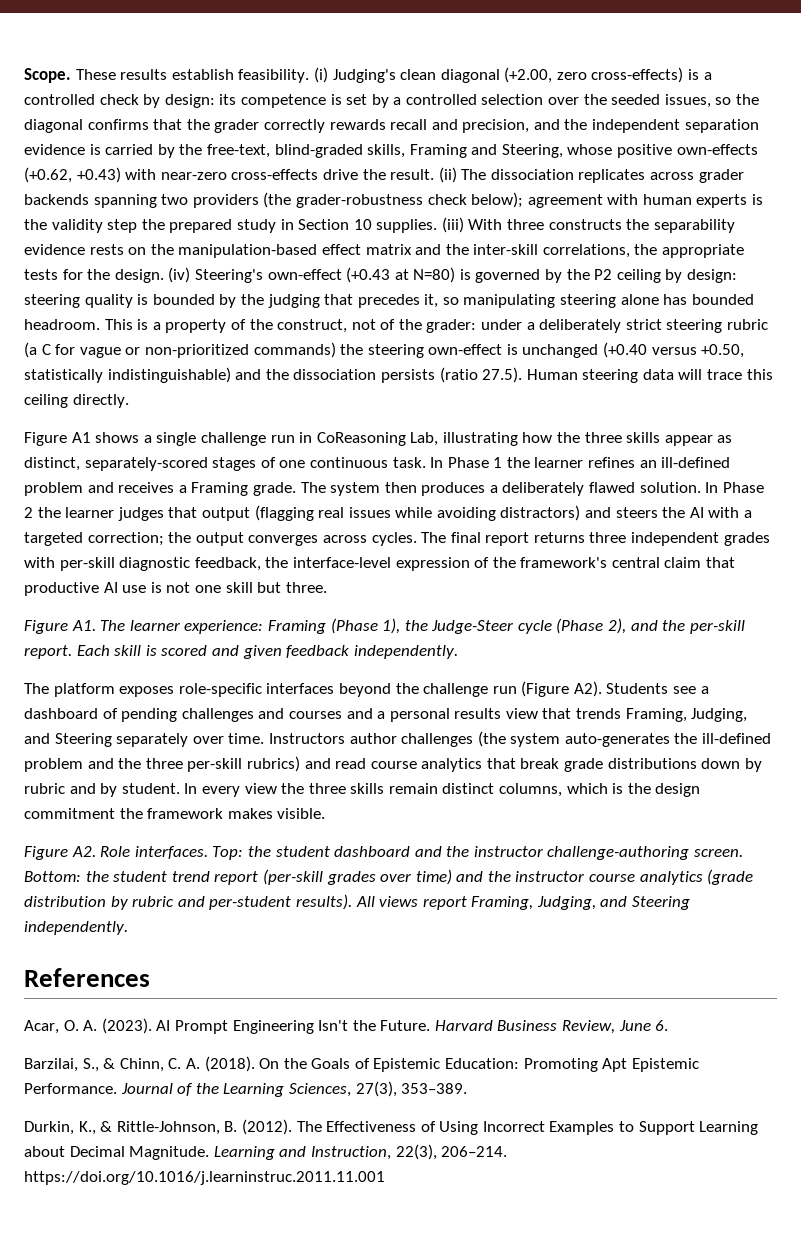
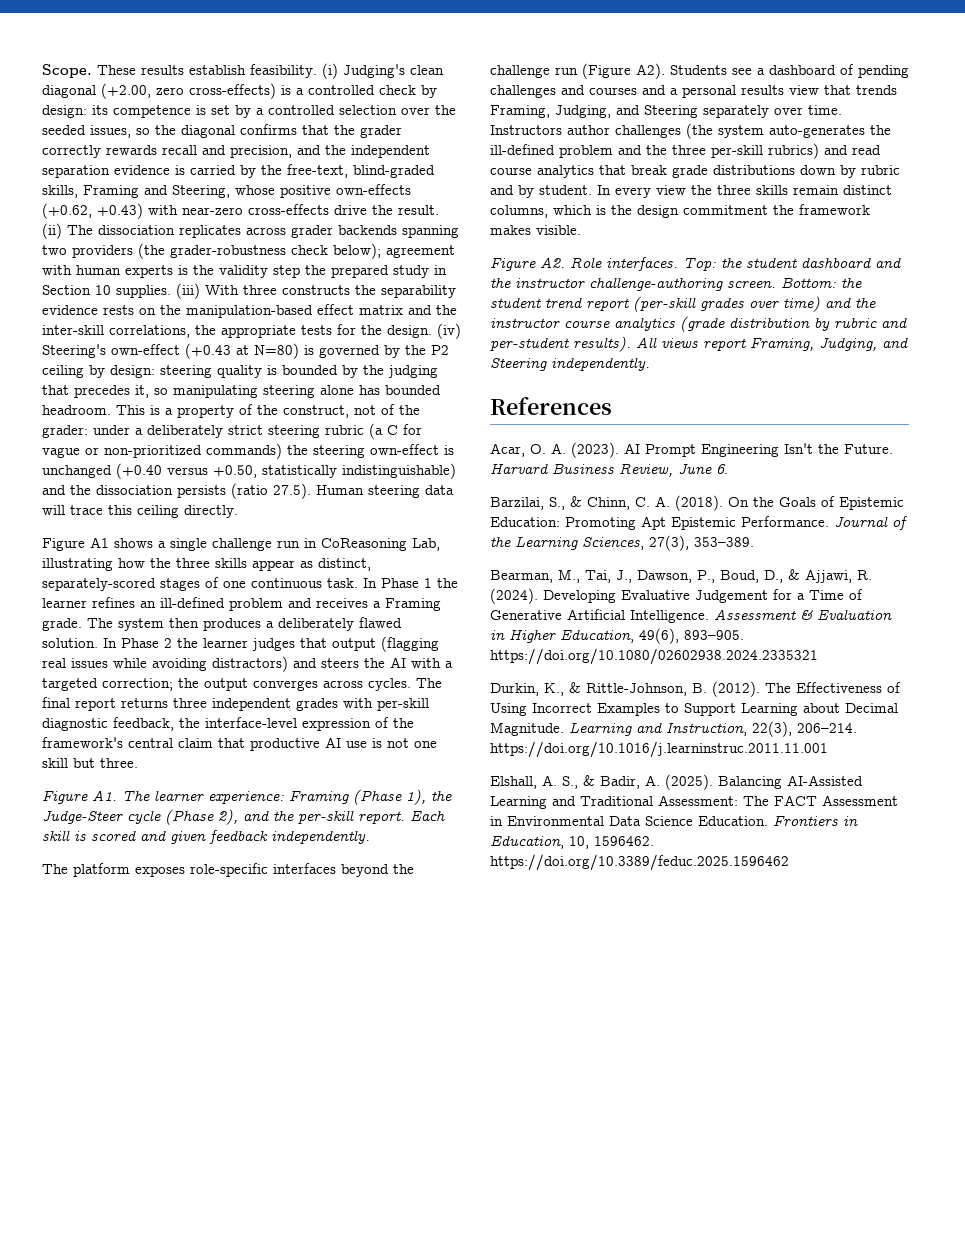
(468, 1088) none -> [490,569,872,583] [490,588,863,604] [490,609,892,623] [490,628,744,644] [490,648,818,665] // Bearman, M., Tai, J., Dawson, P., Boud, D., & Ajjawi, R. (2024). Developing Evaluative Judgement for a Time of Generative Artificial Intelligence. Assessment & Evaluation in Higher Education, 49(6), 893–905. https://doi.org/10.1080/02602938.2024.2335321
(385, 1178) none -> [490,774,863,790] [490,795,898,809] [490,816,858,826] [490,835,654,849] [490,854,789,871] // Elshall, A. S., & Badir, A. (2025). Balancing AI-Assisted Learning and Traditional Assessment: The FACT Assessment in Environmental Data Science Education. Frontiers in Education, 10, 1596462. https://doi.org/10.3389/feduc.2025.1596462

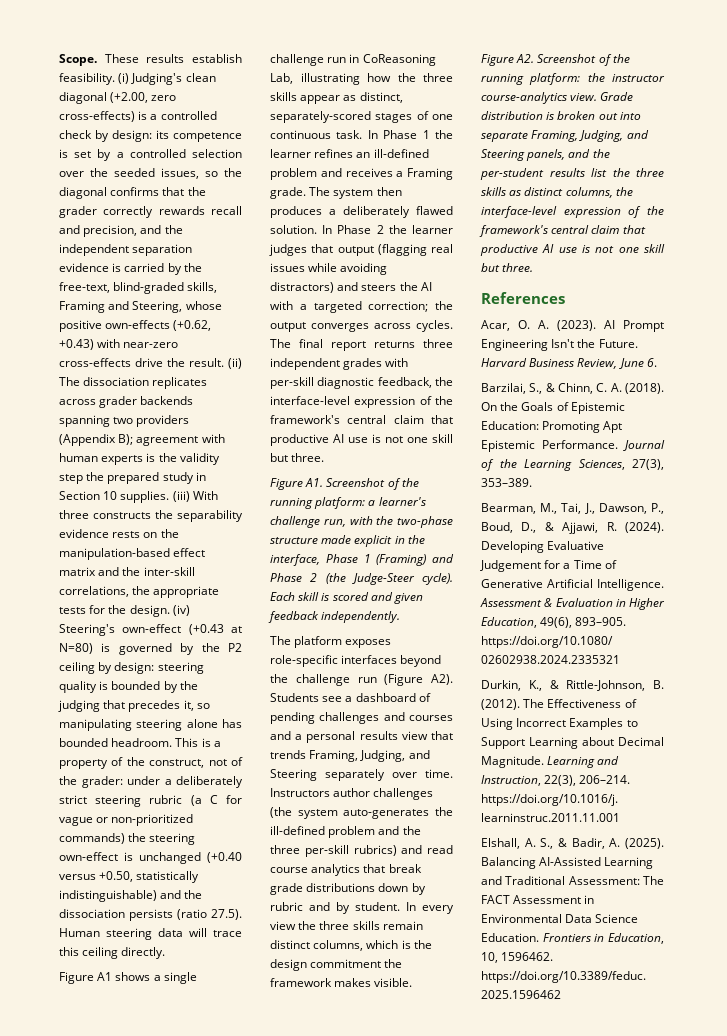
[138,243,381,259] (the grader-robustness check below); -> [59,434,134,446] (Appendix B);
[122,789,452,805] [42,809,405,825] The learner experience: Framing (Phase 1), the Judge-Steer cycle (Phase 2), and the per-skill report. -> [326,478,419,490] [270,497,426,509] [270,516,453,528] [270,535,425,547] [270,554,454,566] [270,573,453,585] Screenshot of the running platform: a learner's challenge run, with the two-phase structure made explicit in the interface, Phase 1 (Framing) and Phase 2 (the Judge-Steer cycle).
[570,257,901,271] [490,277,862,291] [490,296,876,312] [490,316,907,332] [490,336,908,352] [490,357,650,371] Role interfaces. Top: the student dashboard and the instructor challenge-authoring screen. Bottom: the student trend report (per-skill grades over time) and the instructor course analytics (grade distribution by rubric and per-student results). All views report Framing, Judging, and Steering independently. -> [537,54,630,66] [481,73,665,85] [481,92,634,104] [481,111,641,120] [481,130,649,142] [481,149,610,161] [480,168,664,180] [481,187,633,198] [481,206,664,218] [479,225,646,237] [480,244,665,256] [481,263,534,272] Screenshot of the running platform: the instructor course-analytics view. Grade distribution is broken out into separate Framing, Judging, and Steering panels, and the per-student results list the three skills as distinct columns, the interface-level expression of the framework's central claim that productive AI use is not one skill but three.

